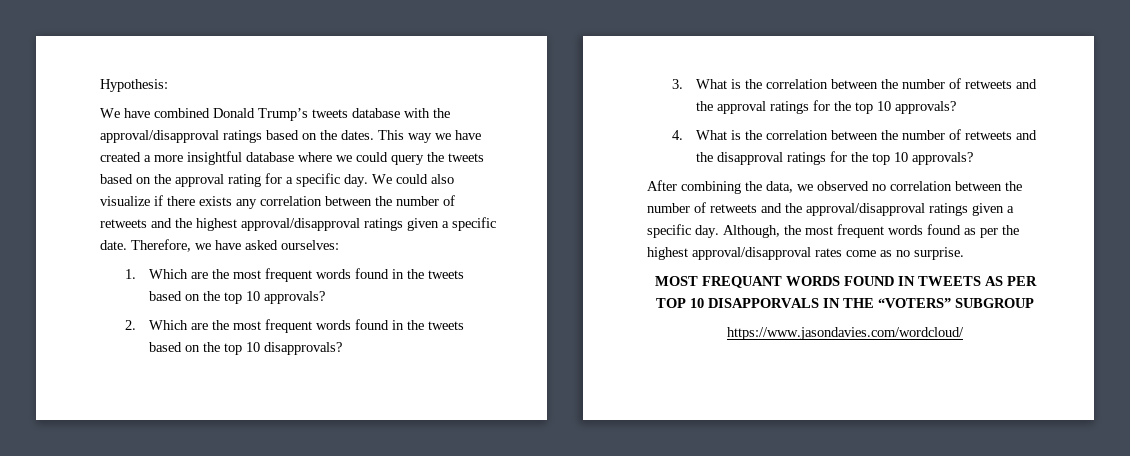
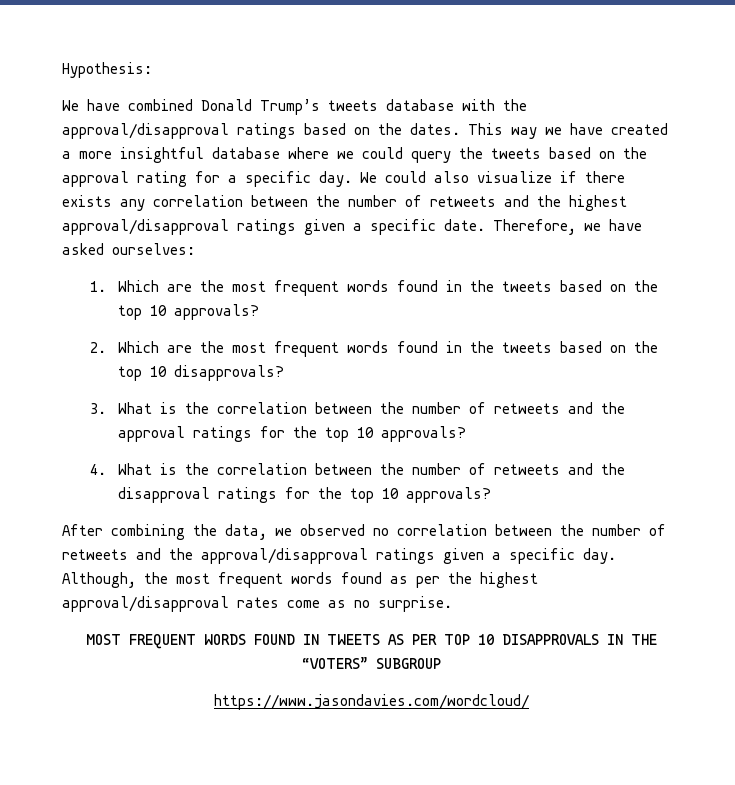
[701,276,782,288] FREQUANT -> [129,634,196,649] FREQUENT
[708,298,819,308] DISAPPORVALS -> [502,634,599,645] DISAPPROVALS

